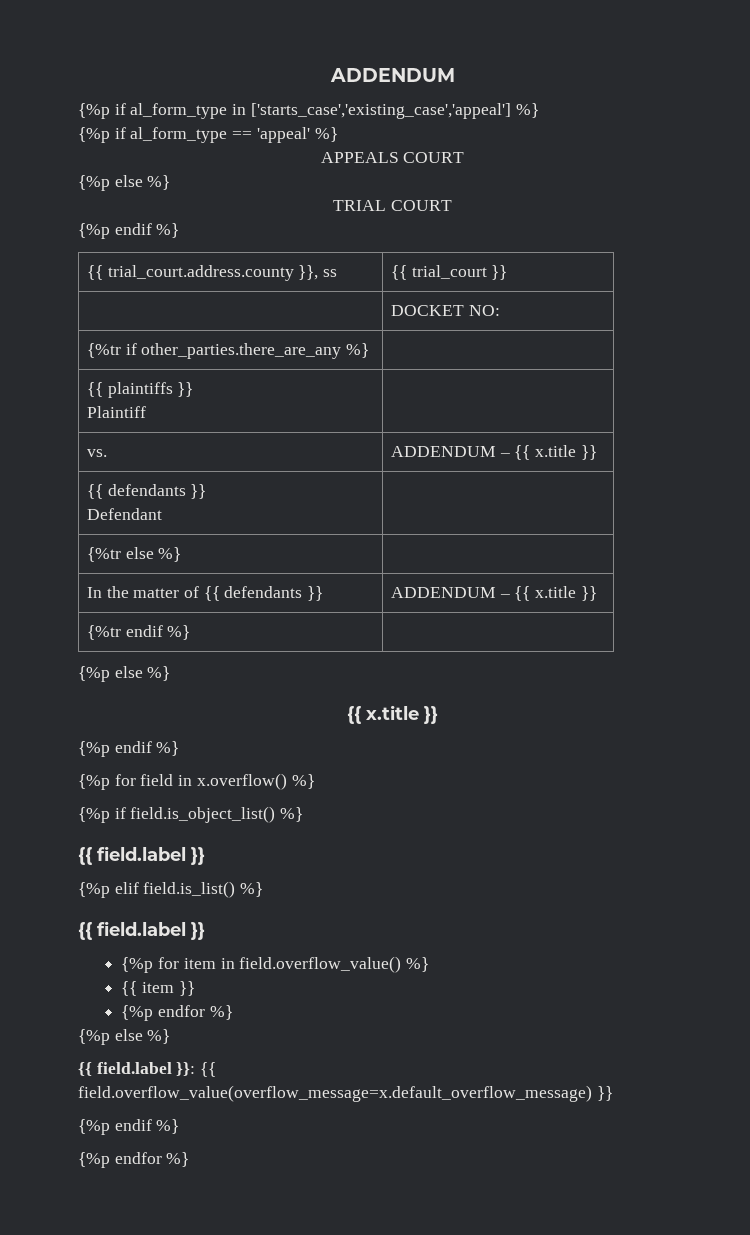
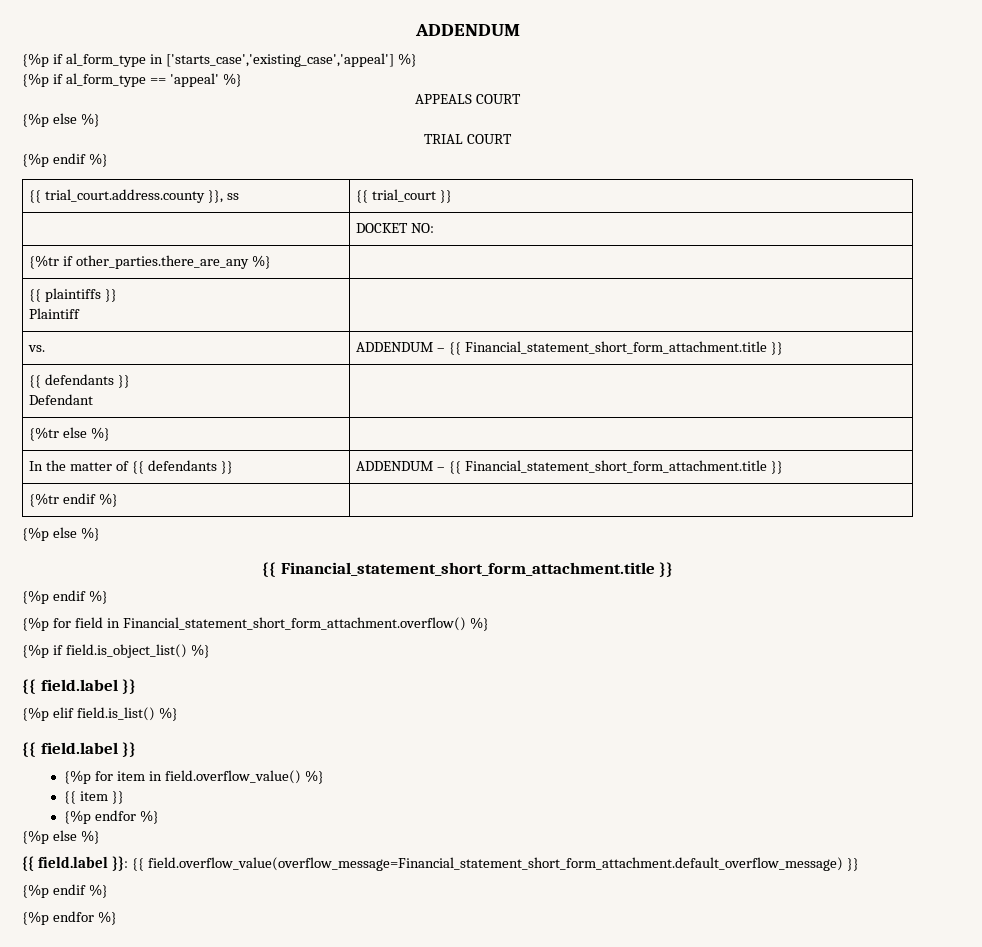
[534,445,576,457] x.title -> [464,341,767,354] Financial_statement_short_form_attachment.title
[534,586,576,598] x.title -> [464,460,767,473] Financial_statement_short_form_attachment.title
[366,705,419,720] x.title -> [280,562,655,576] Financial_statement_short_form_attachment.title
[196,773,287,790] x.overflow() -> [122,617,466,631] Financial_statement_short_form_attachment.overflow()
[78,1085,592,1102] field.overflow_value(overflow_message=x.default_overflow_message) -> [147,857,843,871] field.overflow_value(overflow_message=Financial_statement_short_form_attachment.default_overflow_message)

